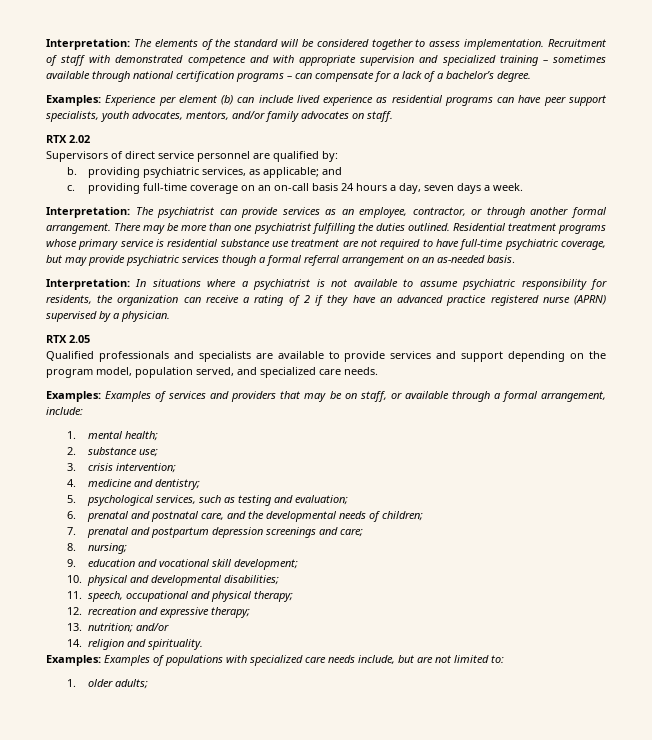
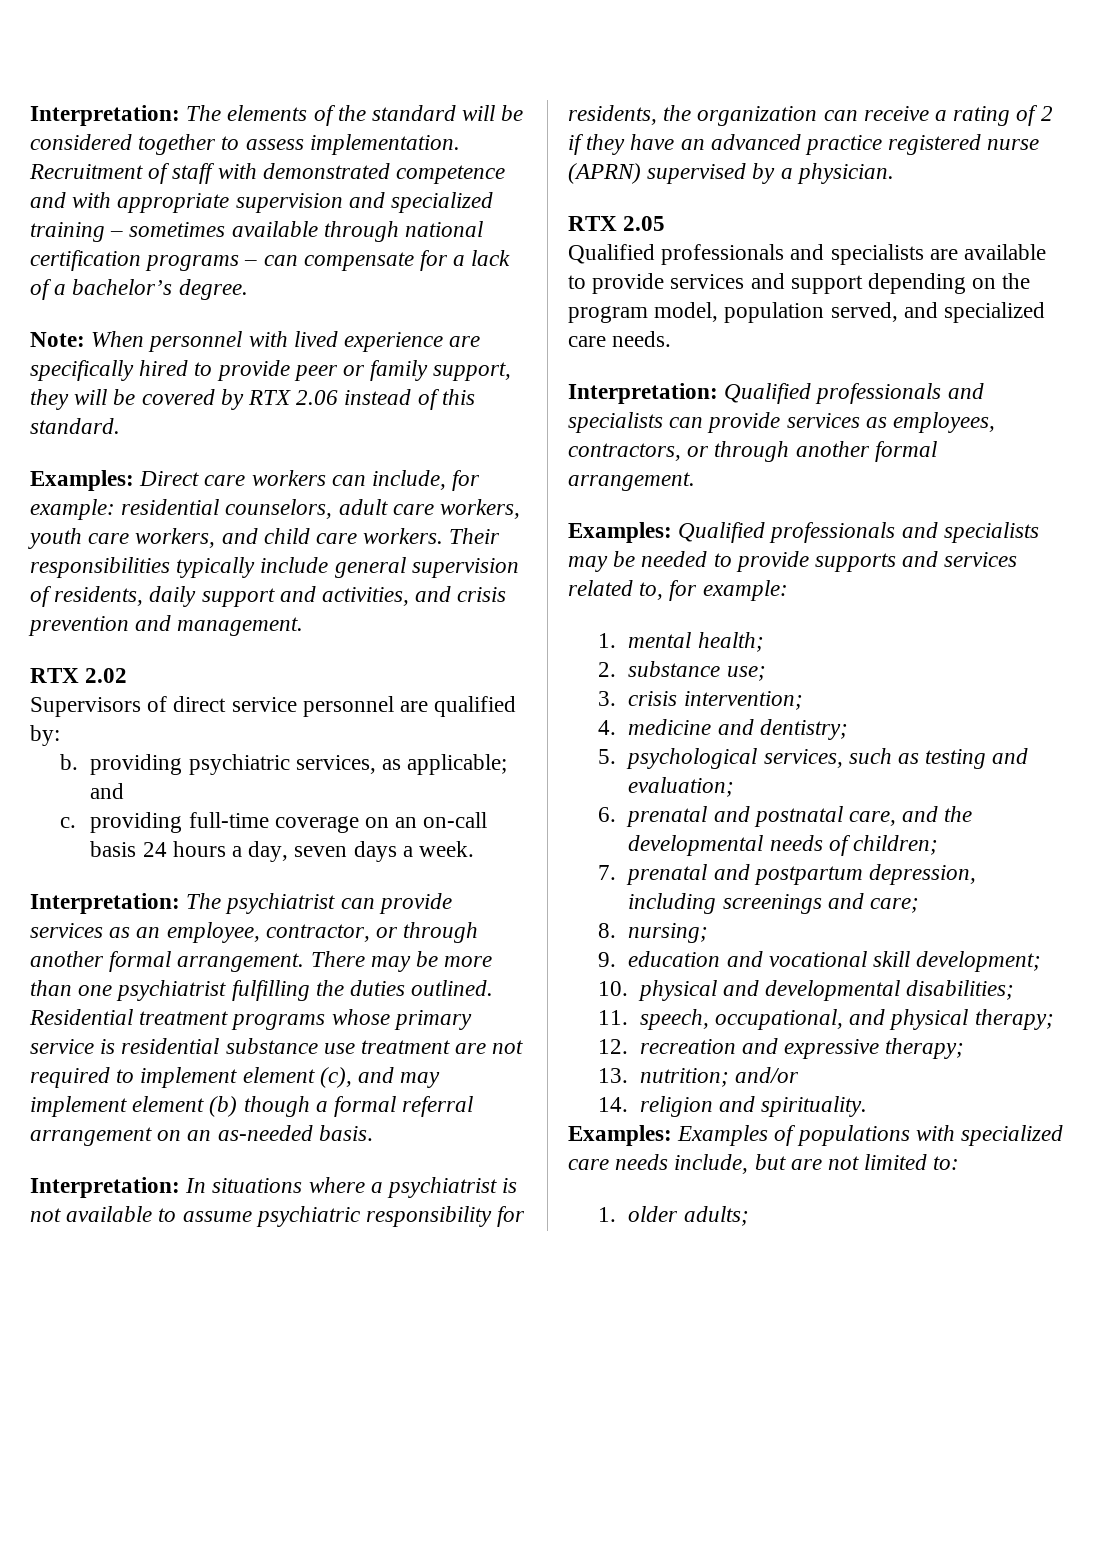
[46,95,606,106] [46,111,393,122] Examples: Experience per element (b) can include lived experience as residential programs can have peer support specialists, youth advocates, mentors, and/or family advocates on staff. -> [30,331,481,352] [30,360,512,381] [30,389,475,410] [30,418,120,434] [30,470,481,491] [30,499,521,520] [28,528,501,549] [30,557,519,578] [30,586,507,607] [28,615,304,636] Note: When personnel with lived experience are specifically hired to provide peer or family support, they will be covered by RTX 2.06 instead of this standard. // Examples: Direct care workers can include, for example: residential counselors, adult care workers, youth care workers, and child care workers. Their responsibilities typically include general supervision of residents, daily support and activities, and crisis prevention and management.
[435,239,606,250] [46,255,219,266] have full-time psychiatric coverage, but may provide psychiatric services -> [140,1067,441,1088] [30,1096,238,1117] implement element (c), and may implement element (b)
[46,391,606,402] [46,407,83,415] Examples: Examples of services and providers that may be on staff, or available through a formal arrangement, include: -> [568,383,984,404] [568,412,996,433] [568,441,937,462] [568,472,695,491] [568,522,1039,543] [568,551,1018,572] [568,580,788,601] Interpretation: Qualified professionals and specialists can provide services as employees, contractors, or through another formal arrangement. // Examples: Qualified professionals and specialists may be needed to provide supports and services related to, for example:
[212,527,264,538] depression -> [869,864,977,885] [628,893,717,914] depression, including
[126,591,190,602] occupational -> [714,1009,843,1030] occupational,

